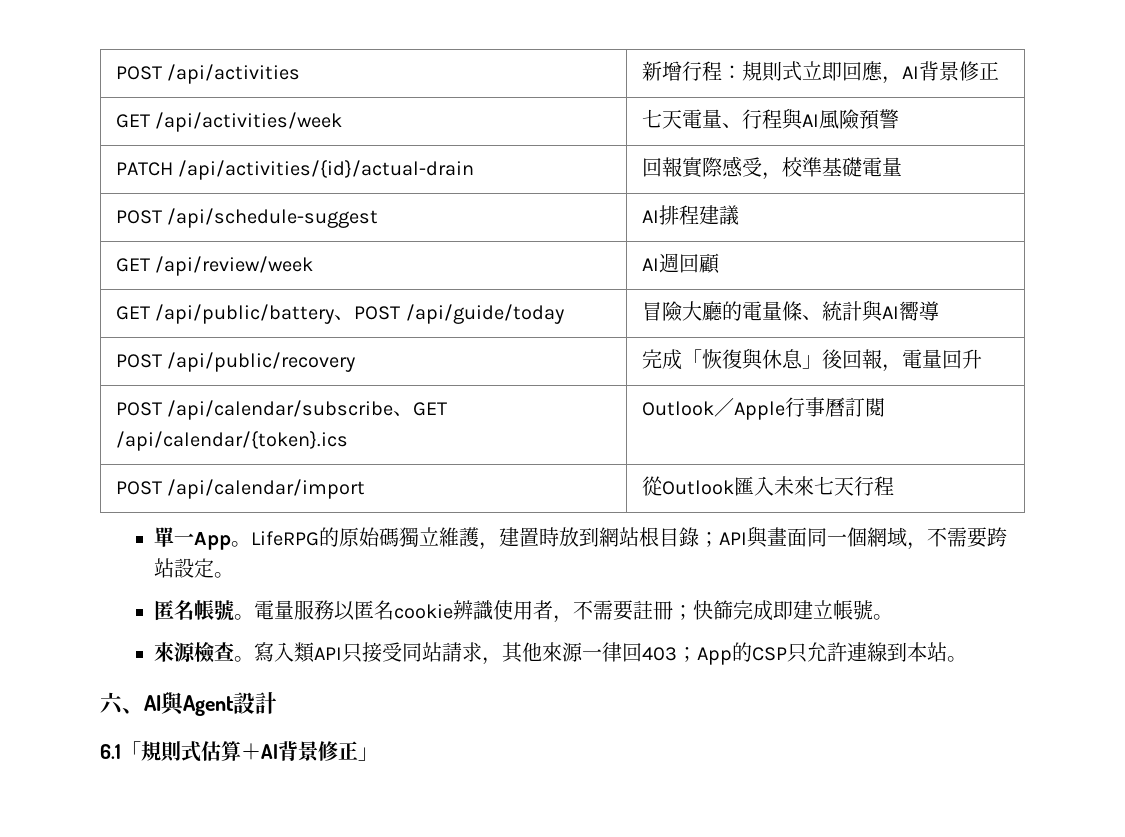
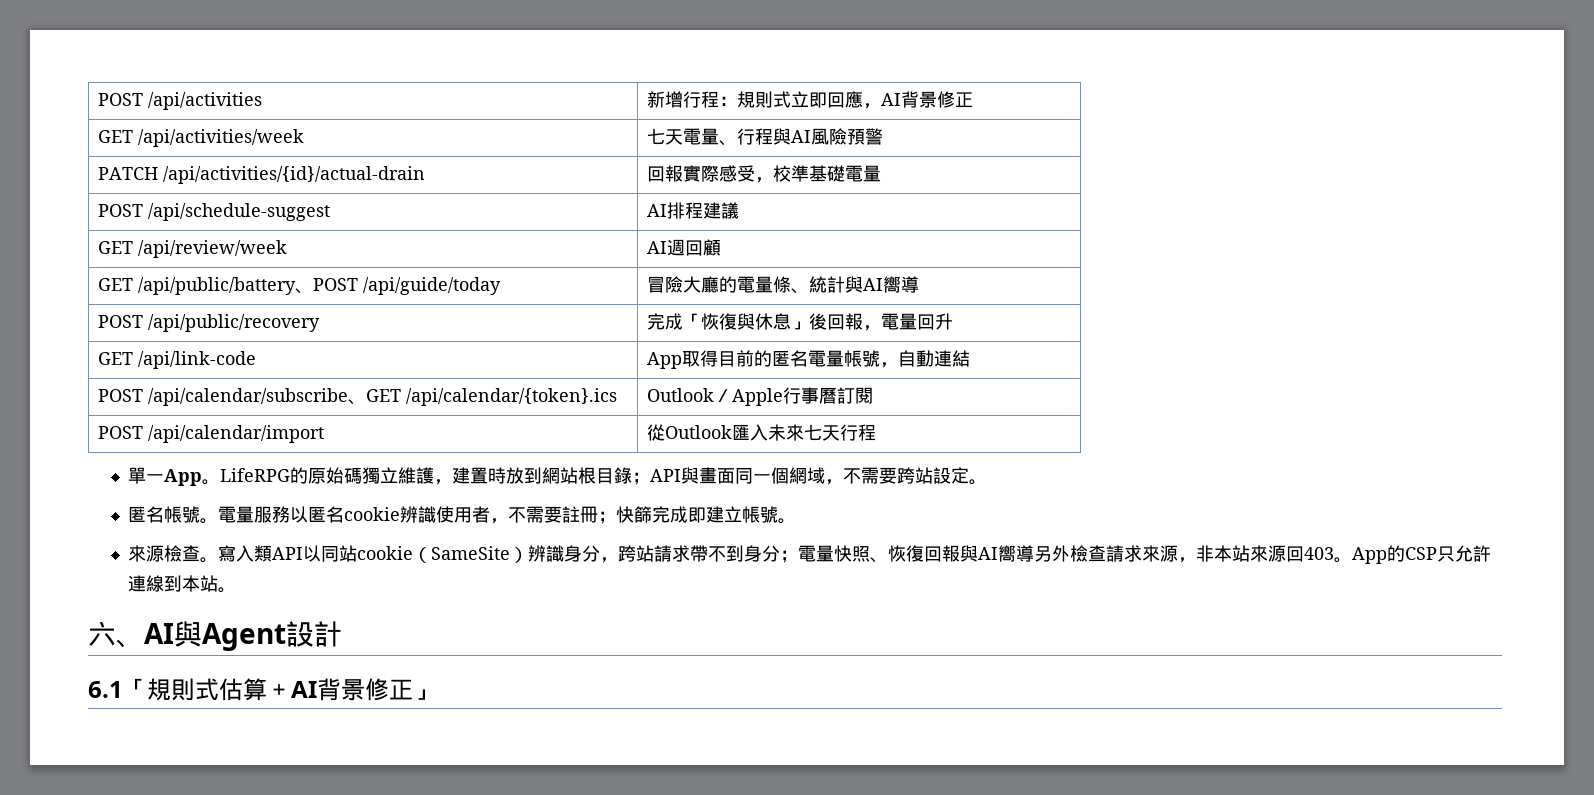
(982, 359) none -> [98,351,257,369] [647,350,971,369] // GET /api/link-code | App取得目前的匿名電量帳號，自動連結
[341,642,697,665] 只接受同站請求，其他來源一律回403； -> [302,545,1352,563] 以同站cookie（SameSite）辨識身分，跨站請求帶不到身分；電量快照、恢復回報與AI嚮導另外檢查請求來源，非本站來源回403。

